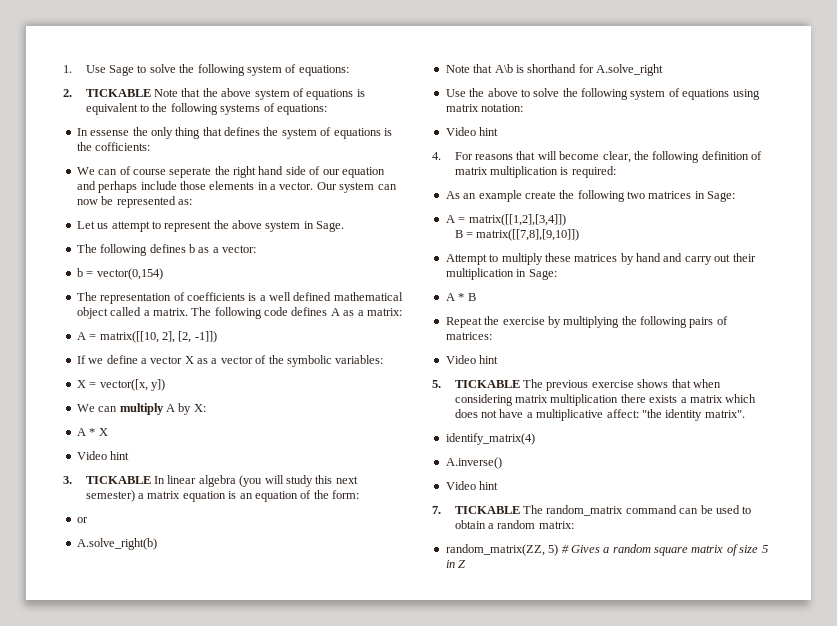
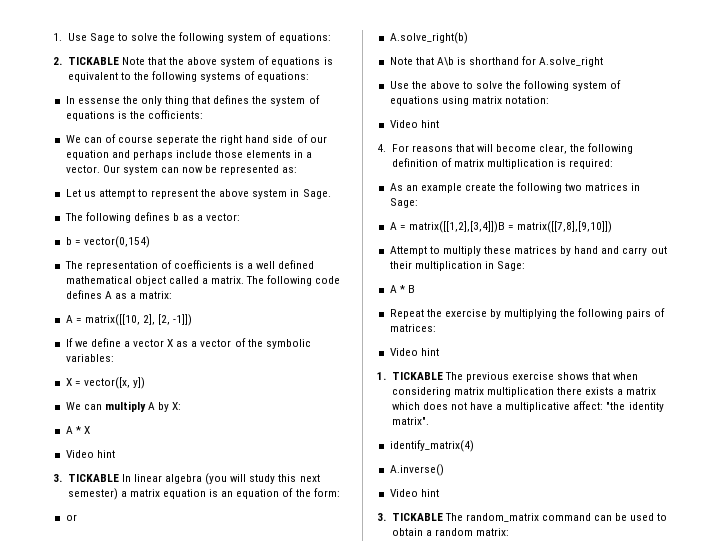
[468,214,566,226] [454,230,463,238] matrix([[1,2],[3,4]]) // B -> [408,221,505,233] matrix([[1,2],[3,4]])B
[432,380,441,388] 5. -> [377,372,386,380] 1.
[432,506,441,514] 7. -> [377,513,386,521] 3.
[445,544,768,556] [445,560,467,568] // random_matrix(ZZ, 5) # Gives a random square matrix of size 5 in Z -> (510, 532) none

